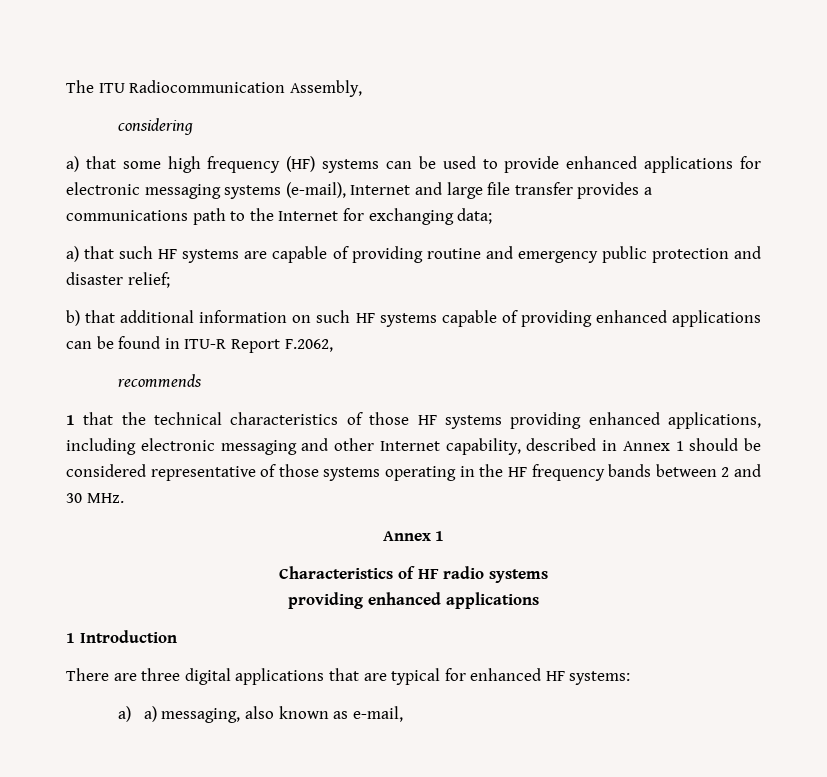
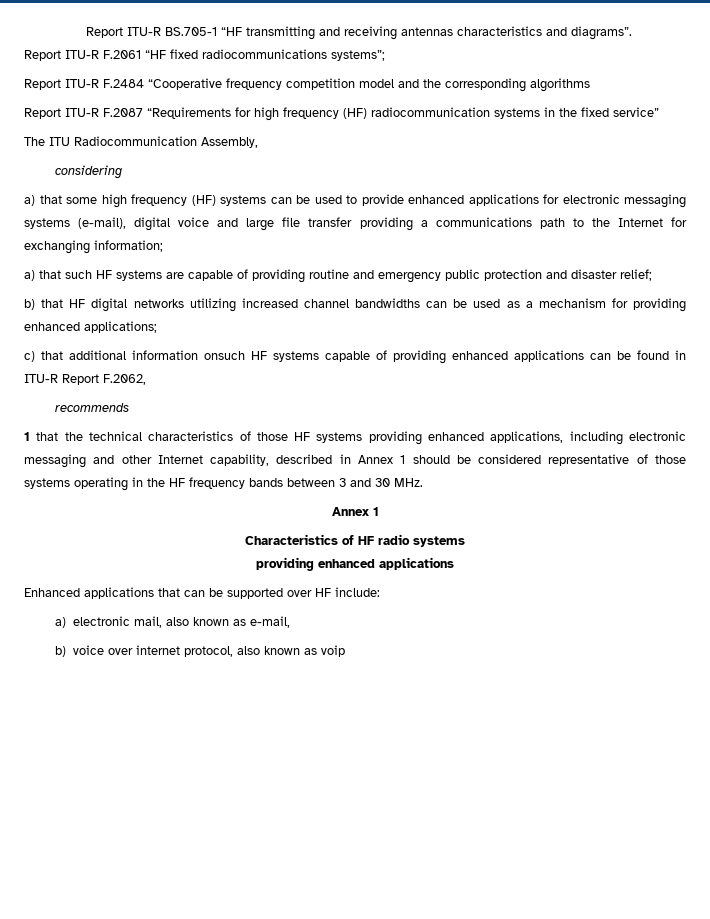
(66, 86) none -> [86,26,633,40] [24,49,385,61] [24,78,590,92] [24,107,659,121] Report ITU-R BS.705-1 “HF transmitting and receiving antennas characteristics and diagrams”. // Report ITU-R F.2061 “HF fixed radiocommunications systems”; // Report ITU-R F.2484 “Cooperative frequency competition model and the corresponding algorithms // Report ITU-R F.2087 “Requirements for high frequency (HF) radiocommunication systems in the fixed service” //
[350,185,411,195] Internet -> [134,217,210,231] digital voice
[577,182,640,199] provides -> [359,217,413,231] providing
[457,208,493,224] data; -> [94,240,163,252] information;
[120,310,351,323] additional information on such -> [69,298,686,312] [24,321,157,333] [24,350,245,362] HF digital networks utilizing increased channel bandwidths can be used as a mechanism for providing enhanced applications; // c) that additional information onsuch
[721,467,730,477] 2 -> [339,478,346,487] 3
[66,630,177,643] [66,668,631,685] [117,706,241,723] 1 Introduction // There are three digital applications that are typical for enhanced HF systems: // a) a) messaging, -> [24,587,380,599] [55,616,162,628] Enhanced applications that can be supported over HF include: // a) electronic mail,
(403, 714) none -> [55,645,345,657] // b) voice over internet protocol, also known as voip

